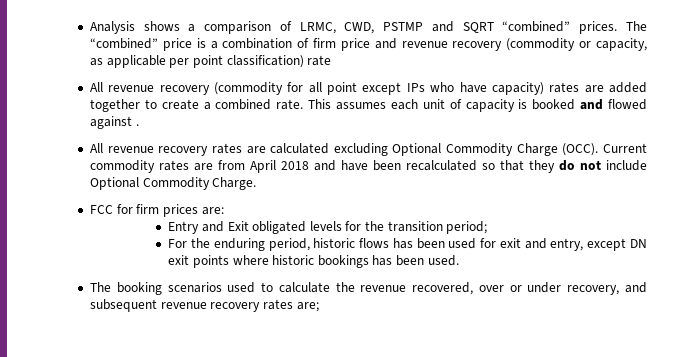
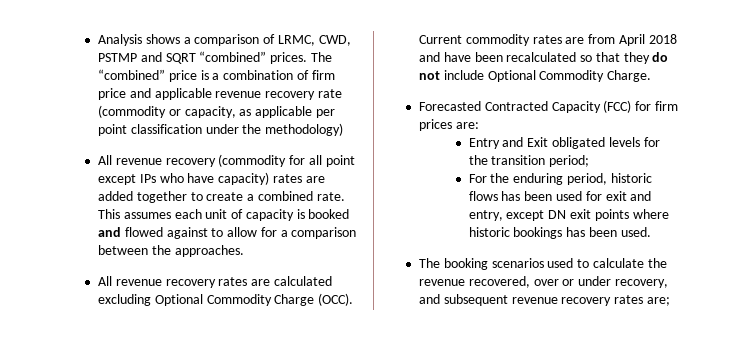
[401,41,503,51] revenue recovery -> [154,88,342,100] applicable revenue recovery rate
[226,55,332,68] classification) rate -> [130,123,344,136] classification under the methodology)
[135,124,139,126] . -> [211,227,357,239] [97,245,244,257] to allow for a comparison between the approaches.
[89,205,113,214] FCC -> [418,100,632,113] Forecasted Contracted Capacity (FCC)

